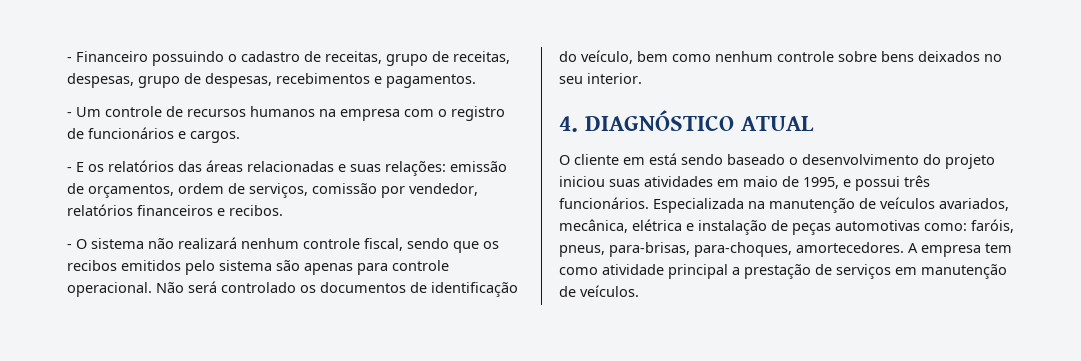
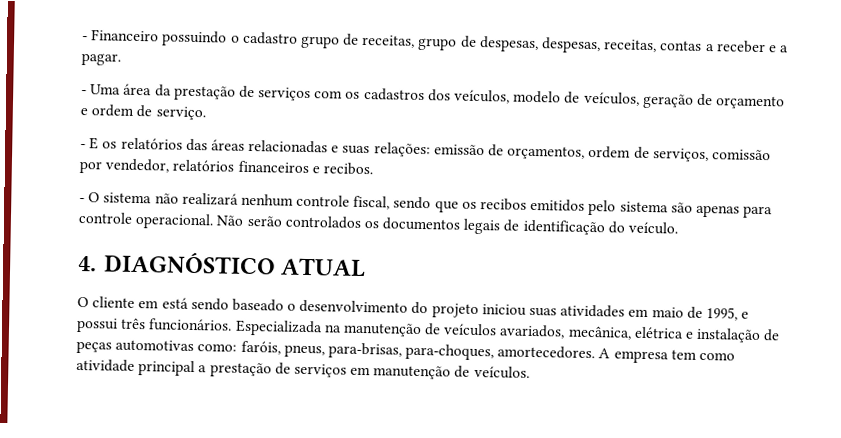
(300, 56) none -> [299,35,340,49] grupo
[453,51,510,64] [67,73,476,88] [67,106,505,121] [67,127,240,143] receitas, despesas, grupo de despesas, recebimentos e pagamentos. // - Um controle de recursos humanos na empresa com o registro de funcionários e cargos. -> [478,36,790,54] [81,53,121,66] [81,83,786,110] [80,104,206,121] despesas, despesas, receitas, contas a receber e a pagar. // - Uma área da prestação de serviços com os cadastros dos veículos, modelo de veículos, geração de orçamento e ordem de serviço.
[188,281,296,293] será controlado -> [246,215,362,229] serão controlados
(406, 287) none -> [463,218,502,235] legais
[581,50,1002,64] [559,73,642,84] veículo, bem como nenhum controle sobre bens deixados no seu interior. -> [628,221,679,235] veículo.

